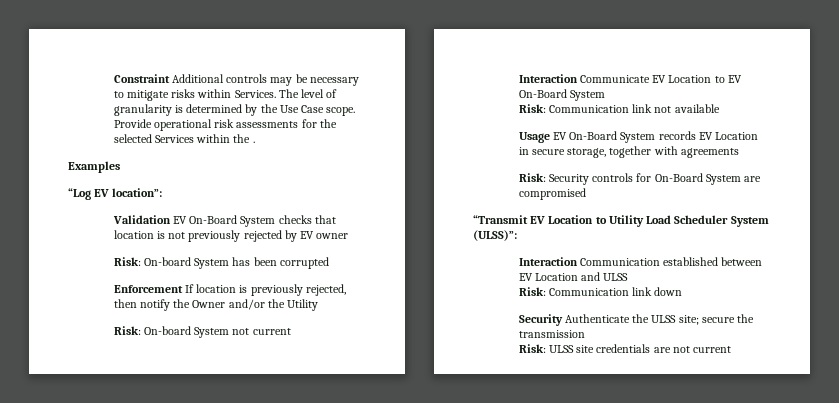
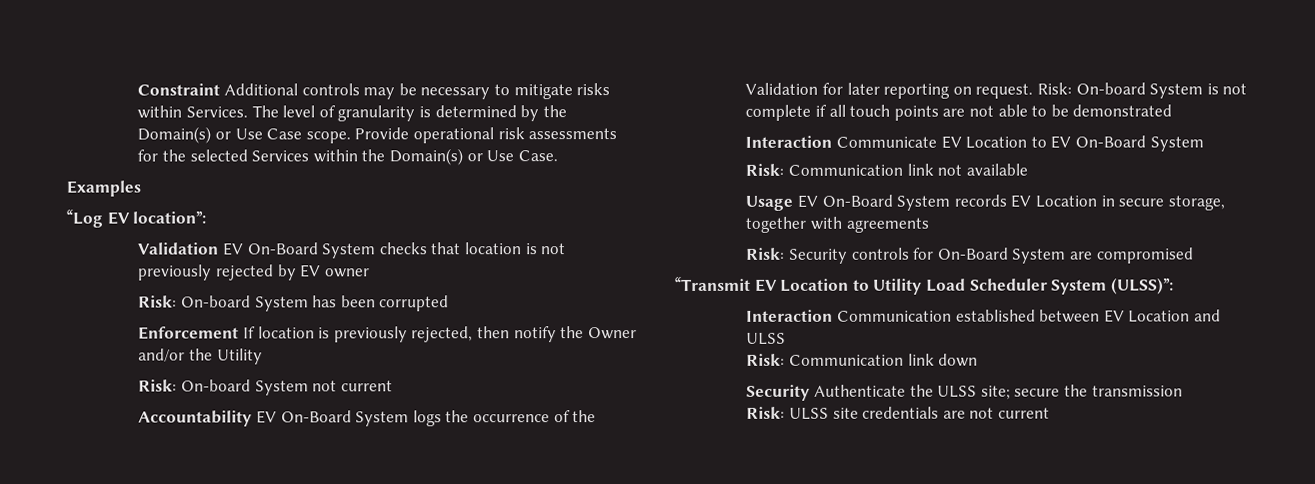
(278, 108) none -> [137,126,232,144] Domain(s) or
[252,141,255,143] . -> [389,148,558,166] Domain(s) or Use Case.
(291, 331) none -> [138,410,597,427] [745,82,1248,99] [745,104,1173,121] // Accountability EV On-Board System logs the occurrence of the Validation for later reporting on request. Risk: On-board System is not complete if all touch points are not able to be demonstrated

